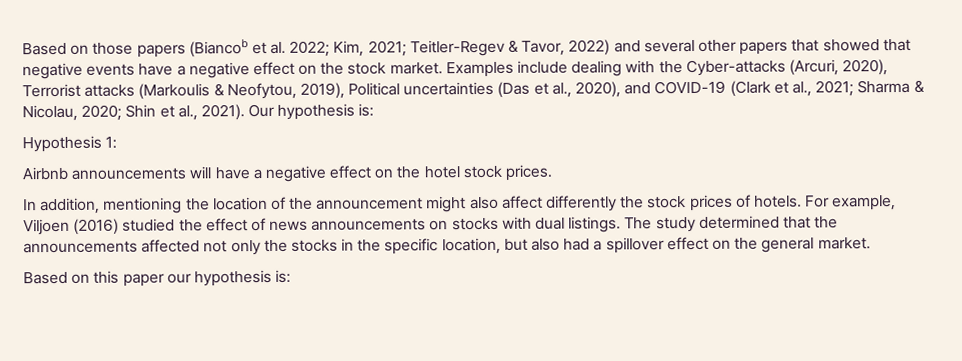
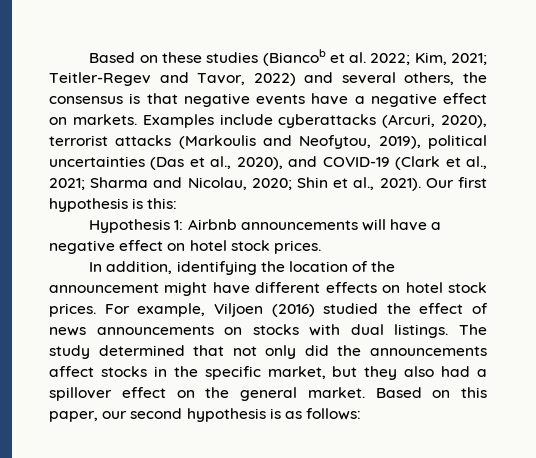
[22,42,186,58] Based on those papers -> [89,52,259,63] Based on these studies
[508,39,520,53] & -> [159,72,189,83] and
[697,39,880,55] other papers that showed -> [404,72,487,85] [49,93,141,104] others, the consensus is
[320,59,786,78] the stock market. Examples include dealing with the Cyber-attacks -> [72,114,377,128] markets. Examples include cyberattacks
[22,83,81,98] Terrorist -> [49,135,108,146] terrorist
[213,83,225,97] & -> [263,135,292,146] and
[348,82,401,96] Political -> [428,135,487,149] political
[913,79,925,93] & -> [153,177,183,188] and
[277,103,375,120] hypothesis is: -> [457,177,487,188] [49,198,178,212] first hypothesis is this:
(118, 142) // -> (184, 225) none
[396,166,421,179] the -> (186, 247) none
[103,197,183,214] mentioning -> [176,261,257,275] identifying
[469,194,802,212] also affect differently the stock prices of hotels. -> [212,282,488,294] [49,303,96,317] have different effects on hotel stock prices.
[814,216,839,229] [23,239,288,256] the announcements affected not only the -> [232,345,487,359] [49,366,94,377] not only did the announcements affect
[441,237,528,255] location, but -> [267,366,398,380] market, but they
(871, 243) // -> (365, 392) none
[122,269,292,287] paper our hypothesis is: -> [49,408,362,422] paper, our second hypothesis is as follows:

